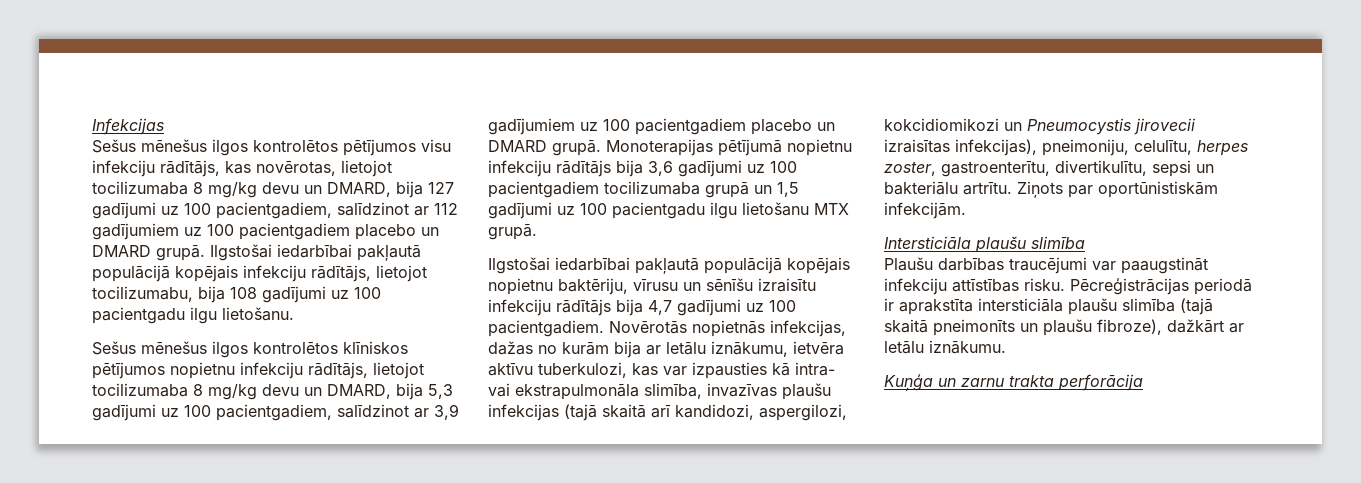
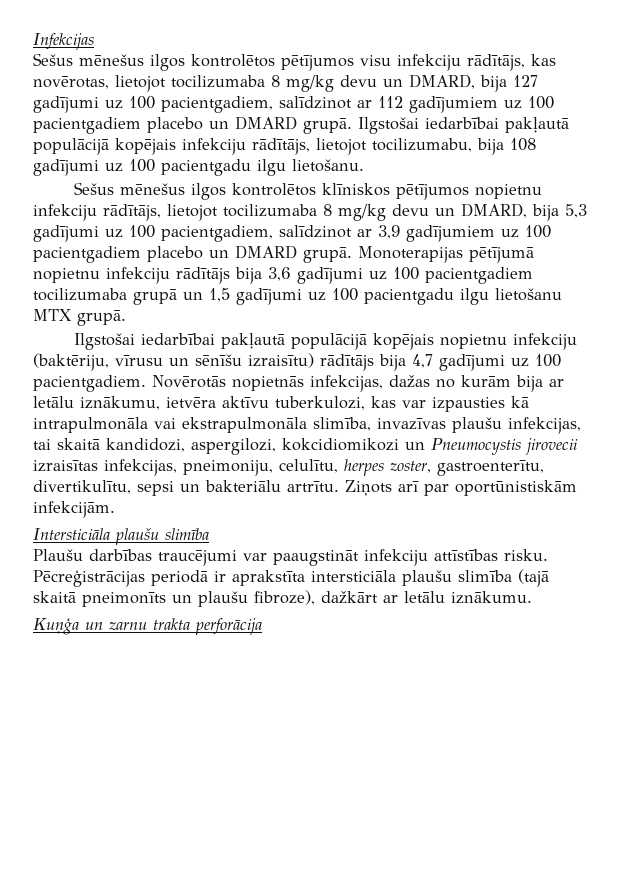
[558,278,628,295] baktēriju, -> [512,333,577,350] [33,353,109,371] infekciju (baktēriju,
[758,278,816,292] [488,299,551,316] izraisītu infekciju -> [248,353,314,368] izraisītu)
[795,362,835,376] intra- -> [33,417,148,433] intrapulmonāla
[488,404,671,421] infekcijas (tajā skaitā arī -> [508,417,581,434] [33,438,100,450] infekcijas, tai skaitā
[955,139,1037,156] infekcijas), -> [104,459,177,476] infekcijas,
(1063, 189) none -> [398,481,419,492] arī

